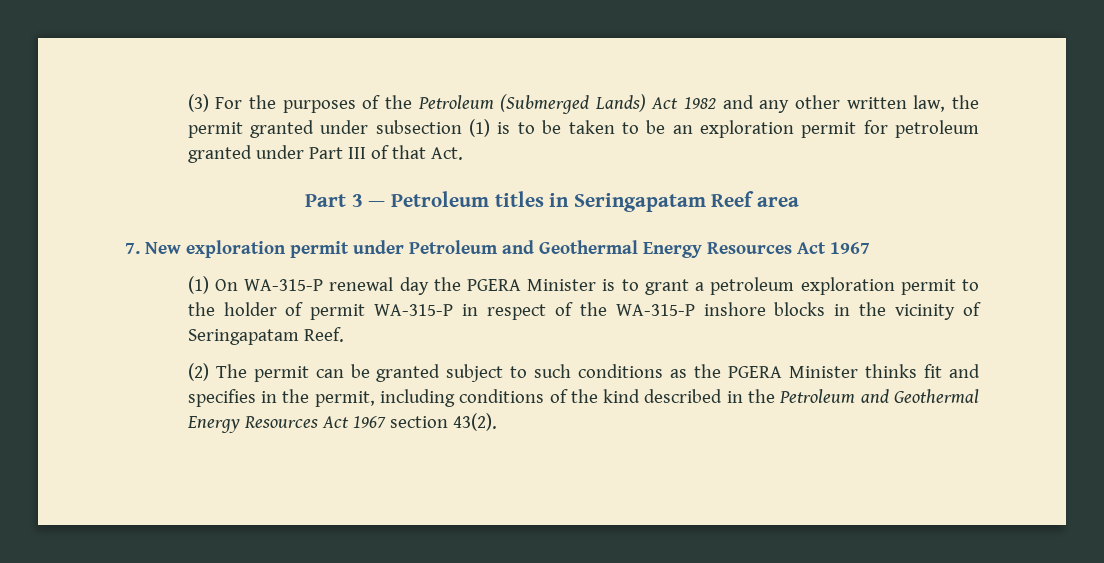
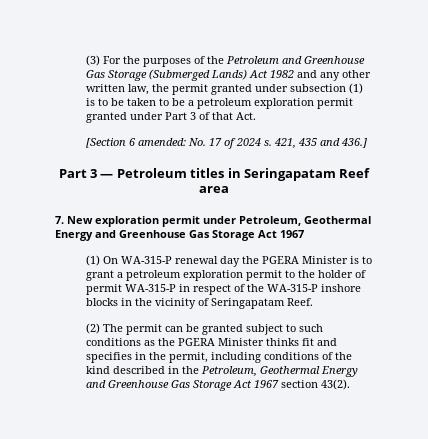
(494, 102) none -> [282,56,366,64] [86,70,148,81] and Greenhouse Gas Storage
[672,120,979,138] an exploration permit for petroleum -> [188,98,354,109] a petroleum exploration permit
[347,147,366,159] III -> [190,112,197,120] 3
(463, 153) none -> [86,138,368,149] // [Section 6 amended: No. 17 of 2024 s. 421, 435 and 436.]
[409,240,792,258] Petroleum and Geothermal Energy Resources -> [239,216,371,226] [55,230,255,241] Petroleum, Geothermal Energy and Greenhouse Gas Storage
[779,389,980,403] [186,416,318,433] Petroleum and Geothermal Energy Resources -> [201,366,359,377] [86,380,233,391] Petroleum, Geothermal Energy and Greenhouse Gas Storage

